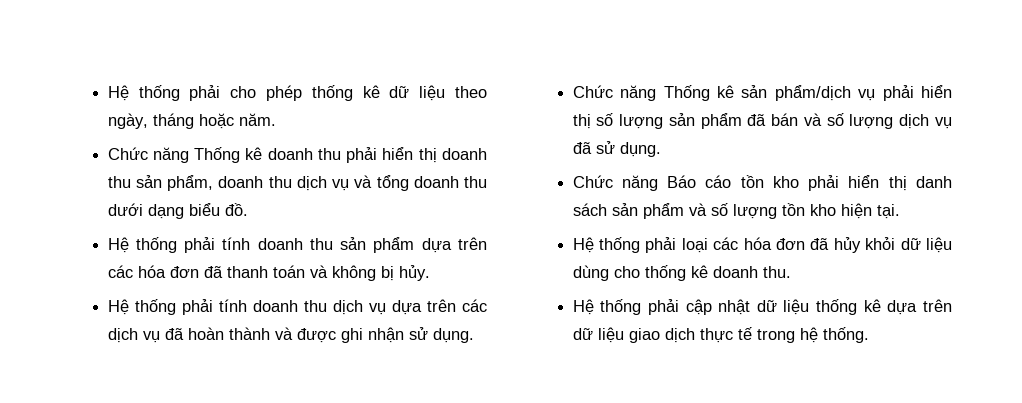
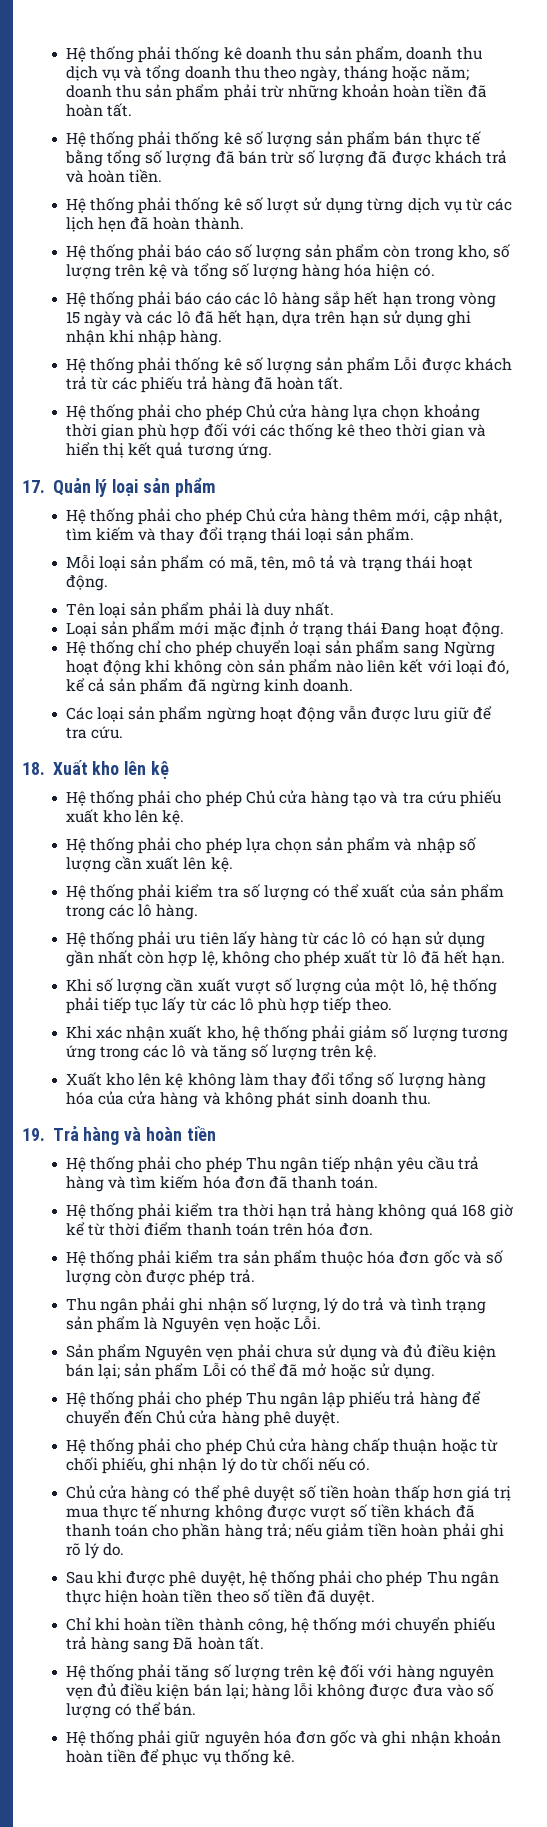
[107,85,487,101] [107,113,276,129] [107,147,437,163] Hệ thống phải cho phép thống kê dữ liệu theo ngày, tháng hoặc năm. // Chức năng Thống kê doanh thu phải hiển thị -> [65,46,242,63] Hệ thống phải thống kê
[107,203,248,219] [107,237,487,253] [107,265,430,281] [107,299,488,315] [107,327,474,343] [572,85,952,101] [572,113,952,129] [572,141,661,157] [572,175,952,191] [572,203,900,219] [572,237,952,253] [572,265,791,281] [572,299,953,315] [572,327,869,343] dưới dạng biểu đồ. // Hệ thống phải tính doanh thu sản phẩm dựa trên các hóa đơn đã thanh toán và không bị hủy. // Hệ thống phải tính doanh thu dịch vụ dựa trên các dịch vụ đã hoàn thành và được ghi nhận sử dụng. // Chức năng Thống kê sản phẩm/dịch vụ phải hiển thị số lượng sản phẩm đã bán và số lượng dịch vụ đã sử dụng. // Chức năng Báo cáo tồn kho phải hiển thị danh sách sản phẩm và số lượng tồn kho hiện tại. // Hệ thống phải loại các hóa đơn đã hủy khỏi dữ liệu dùng cho thống kê doanh thu. // Hệ thống phải cập nhật dữ liệu thống kê dựa trên dữ liệu giao dịch thực tế trong hệ thống. -> [263,66,469,82] [65,84,487,101] [65,103,132,117] [65,131,482,148] [64,150,507,167] [65,169,163,183] [65,197,513,214] [65,217,244,232] [65,244,511,261] [65,263,435,280] [65,291,496,308] [65,310,472,327] [65,330,223,346] [65,357,512,374] [65,376,344,393] [65,404,480,421] [65,423,486,440] [65,442,272,459] [22,477,215,497] [65,508,502,525] [65,527,415,544] [65,555,473,572] [65,575,108,591] [65,602,335,619] [65,621,504,638] [65,640,495,657] [65,659,509,676] [65,678,354,695] [65,706,492,723] [65,726,123,739] [22,760,169,779] [65,790,501,807] [65,809,185,825] [65,837,477,854] [65,856,233,873] [65,884,504,901] [65,904,199,920] [65,931,486,948] [65,950,506,967] [65,978,497,995] [65,997,392,1014] [65,1025,508,1042] [65,1044,378,1061] [65,1072,486,1089] [65,1091,432,1108] [22,1126,216,1145] [65,1156,479,1173] [65,1175,379,1192] [65,1203,514,1220] [65,1222,374,1236] [65,1250,504,1267] [65,1269,255,1286] [65,1297,486,1314] [65,1316,321,1333] [65,1344,496,1361] [64,1363,435,1380] [65,1391,481,1408] [65,1410,340,1427] [65,1438,498,1455] [65,1457,371,1474] [65,1485,512,1502] [65,1504,475,1521] [65,1523,504,1540] [65,1543,125,1559] [65,1570,499,1587] [65,1589,376,1606] [65,1617,495,1634] [65,1636,264,1653] [65,1664,494,1681] [65,1683,495,1700] [65,1702,197,1719] [65,1730,501,1747] [65,1749,295,1766] theo ngày, tháng hoặc năm; doanh thu sản phẩm phải trừ những khoản hoàn tiền đã hoàn tất. // Hệ thống phải thống kê số lượng sản phẩm bán thực tế bằng tổng số lượng đã bán trừ số lượng đã được khách trả và hoàn tiền. // Hệ thống phải thống kê số lượt sử dụng từng dịch vụ từ các lịch hẹn đã hoàn thành. // Hệ thống phải báo cáo số lượng sản phẩm còn trong kho, số lượng trên kệ và tổng số lượng hàng hóa hiện có. // Hệ thống phải báo cáo các lô hàng sắp hết hạn trong vòng 15 ngày và các lô đã hết hạn, dựa trên hạn sử dụng ghi nhận khi nhập hàng. // Hệ thống phải thống kê số lượng sản phẩm Lỗi được khách trả từ các phiếu trả hàng đã hoàn tất. // Hệ thống phải cho phép Chủ cửa hàng lựa chọn khoảng thời gian phù hợp đối với các thống kê theo thời gian và hiển thị kết quả tương ứng. // 17. Quản lý loại sản phẩm // Hệ thống phải cho phép Chủ cửa hàng thêm mới, cập nhật, tìm kiếm và thay đổi trạng thái loại sản phẩm. // Mỗi loại sản phẩm có mã, tên, mô tả và trạng thái hoạt động. // Tên loại sản phẩm phải là duy nhất. // Loại sản phẩm mới mặc định ở trạng thái Đang hoạt động. // Hệ thống chỉ cho phép chuyển loại sản phẩm sang Ngừng hoạt động khi không còn sản phẩm nào liên kết với loại đó, kể cả sản phẩm đã ngừng kinh doanh. // Các loại sản phẩm ngừng hoạt động vẫn được lưu giữ để tra cứu. // 18. Xuất kho lên kệ // Hệ thống phải cho phép Chủ cửa hàng tạo và tra cứu phiếu xuất kho lên kệ. // Hệ thống phải cho phép lựa chọn sản phẩm và nhập số lượng cần xuất lên kệ. // Hệ thống phải kiểm tra số lượng có thể xuất của sản phẩm trong các lô hàng. // Hệ thống phải ưu tiên lấy hàng từ các lô có hạn sử dụng gần nhất còn hợp lệ, không cho phép xuất từ lô đã hết hạn. // Khi số lượng cần xuất vượt số lượng của một lô, hệ thống phải tiếp tục lấy từ các lô phù hợp tiếp theo. // Khi xác nhận xuất kho, hệ thống phải giảm số lượng tương ứng trong các lô và tăng số lượng trên kệ. // Xuất kho lên kệ không làm thay đổi tổng số lượng hàng hóa của cửa hàng và không phát sinh doanh thu. // 19. Trả hàng và hoàn tiền // Hệ thống phải cho phép Thu ngân tiếp nhận yêu cầu trả hàng và tìm kiếm hóa đơn đã thanh toán. // Hệ thống phải kiểm tra thời hạn trả hàng không quá 168 giờ kể từ thời điểm thanh toán trên hóa đơn. // Hệ thống phải kiểm tra sản phẩm thuộc hóa đơn gốc và số lượng còn được phép trả. // Thu ngân phải ghi nhận số lượng, lý do trả và tình trạng sản phẩm là Nguyên vẹn hoặc Lỗi. // Sản phẩm Nguyên vẹn phải chưa sử dụng và đủ điều kiện bán lại; sản phẩm Lỗi có thể đã mở hoặc sử dụng. // Hệ thống phải cho phép Thu ngân lập phiếu trả hàng để chuyển đến Chủ cửa hàng phê duyệt. // Hệ thống phải cho phép Chủ cửa hàng chấp thuận hoặc từ chối phiếu, ghi nhận lý do từ chối nếu có. // Chủ cửa hàng có thể phê duyệt số tiền hoàn thấp hơn giá trị mua thực tế nhưng không được vượt số tiền khách đã thanh toán cho phần hàng trả; nếu giảm tiền hoàn phải ghi rõ lý do. // Sau khi được phê duyệt, hệ thống phải cho phép Thu ngân thực hiện hoàn tiền theo số tiền đã duyệt. // Chỉ khi hoàn tiền thành công, hệ thống mới chuyển phiếu trả hàng sang Đã hoàn tất. // Hệ thống phải tăng số lượng trên kệ đối với hàng nguyên vẹn đủ điều kiện bán lại; hàng lỗi không được đưa vào số lượng có thể bán. // Hệ thống phải giữ nguyên hóa đơn gốc và ghi nhận khoản hoàn tiền để phục vụ thống kê.

